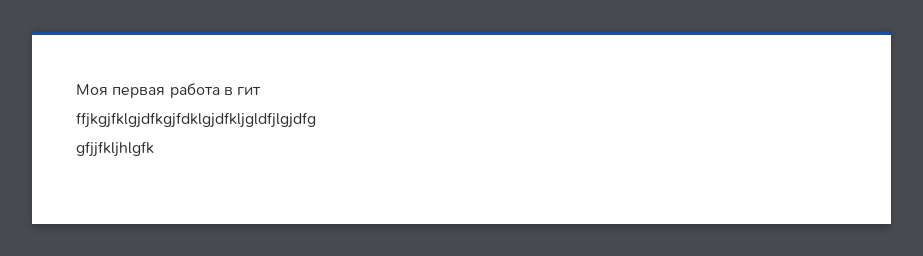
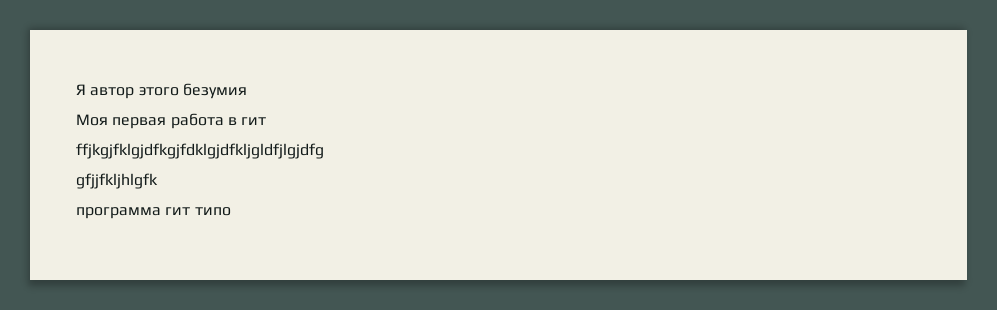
(76, 90) none -> [76,83,247,99] Я автор этого безумия //
(154, 149) none -> [76,207,231,219] // программа гит типо

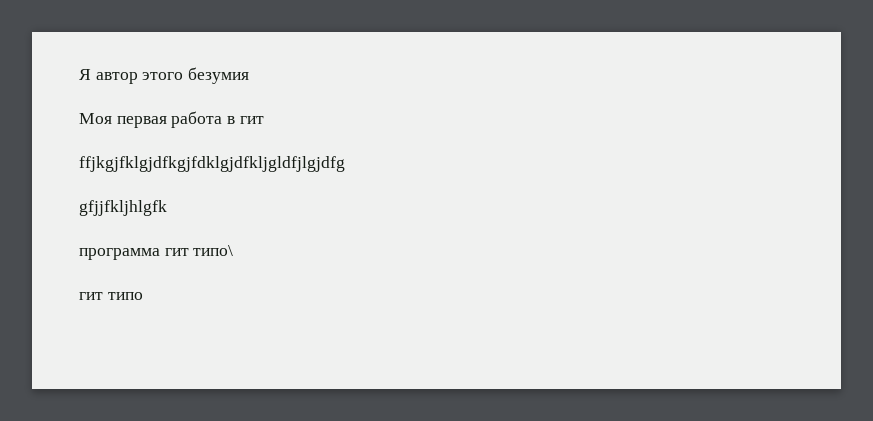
(191, 211) none -> [193,245,234,256] [79,292,103,300] типо\ // гит

